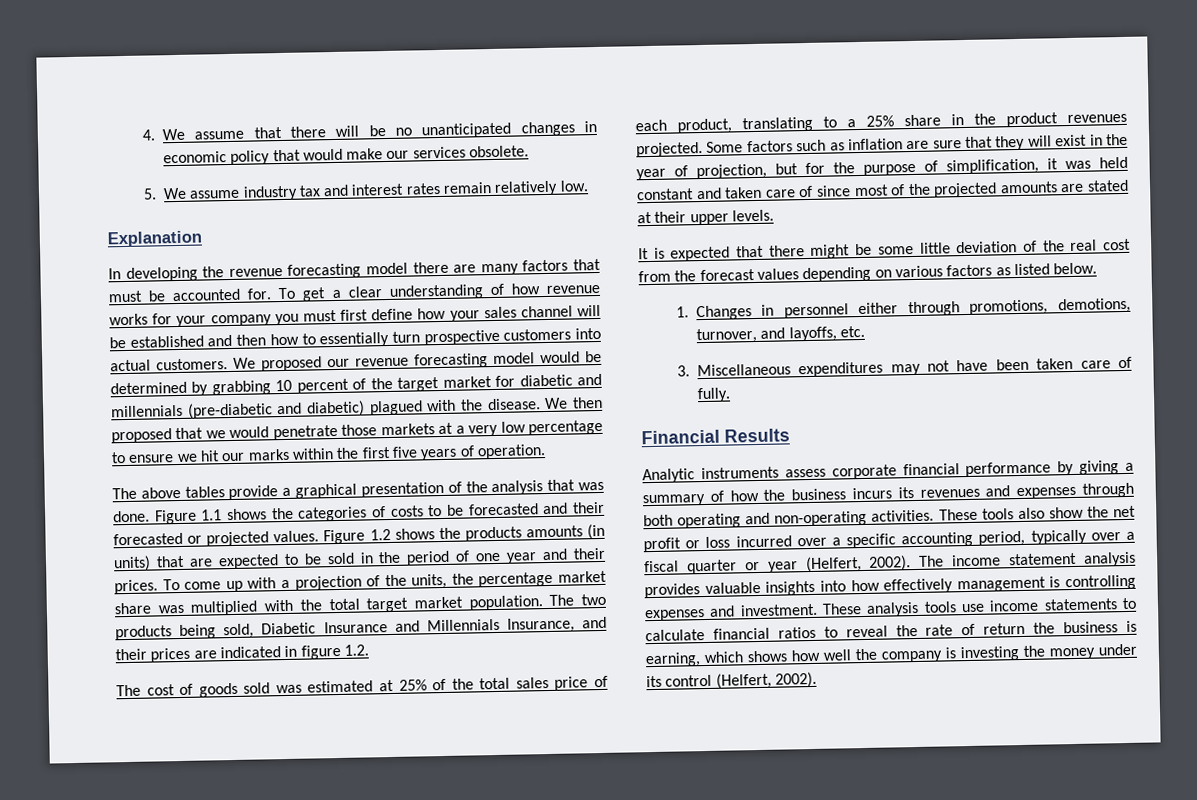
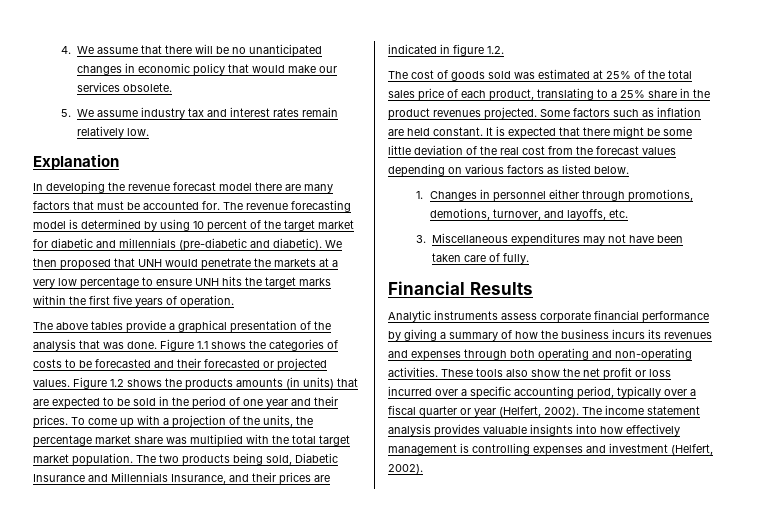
[287,263,362,279] forecasting -> [173,182,216,191] forecast
[278,283,601,302] [109,304,602,328] [109,327,601,349] [110,350,602,372] To get a clear understanding of how revenue works for your company you must first define how your sales channel will be established and then how to essentially turn prospective customers into actual customers. We proposed our revenue forecasting model would be -> [223,200,351,212] [33,219,78,229] The revenue forecasting model is
[211,380,271,396] grabbing -> [160,219,190,231] using
[306,398,541,417] diabetic) plagued with the disease. -> [273,238,322,250] diabetic).
[205,430,226,439] we -> [138,259,162,267] UNH
[341,424,378,436] those -> [254,258,271,267] the
[176,450,246,463] we hit our -> [195,276,296,288] UNH hits the target
[932,133,1128,151] [636,156,1128,181] [636,179,1129,201] [637,209,774,226] sure that they will exist in the year of projection, but for the purpose of simplification, it was held constant and taken care of since most of the projected amounts are stated at their upper levels. // -> [407,127,483,136] held constant.
[739,597,1137,617] [645,620,1137,642] [645,643,1137,668] [646,674,713,688] investment. These analysis tools use income statements to calculate financial ratios to reveal the rate of return the business is earning, which shows how well the company is investing the money under its control -> [609,443,668,453] investment

